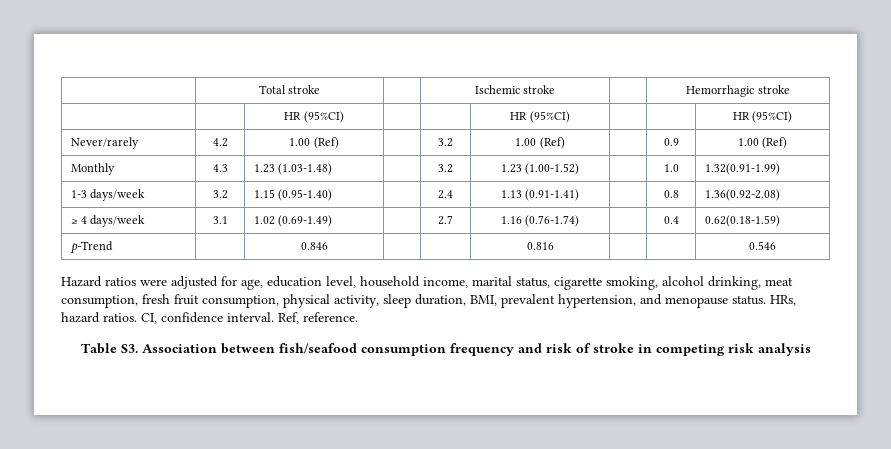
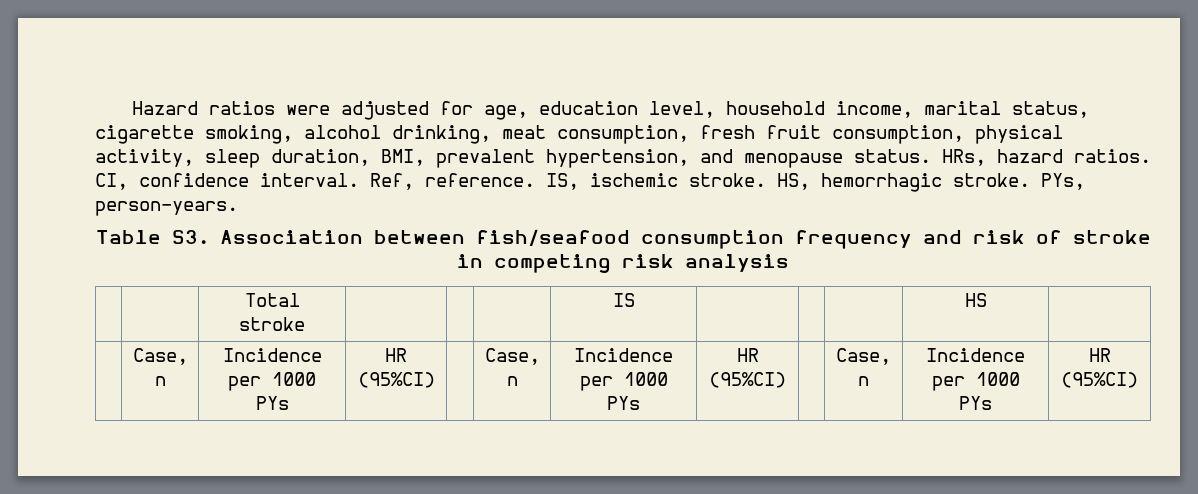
[258,85,321,94] [474,85,556,94] [686,85,790,97] [284,111,344,123] [510,111,570,123] [732,111,793,123] [70,137,139,149] [212,138,228,147] [289,137,339,149] [438,138,453,147] [515,137,565,149] [663,138,679,146] [737,137,788,149] [70,163,115,175] [212,164,228,172] [253,163,333,175] [438,164,453,173] [500,163,580,175] [663,164,679,172] [704,163,780,175] [70,189,146,201] [212,190,228,199] [253,189,333,201] [438,190,453,199] [500,189,580,201] [663,190,679,198] [704,189,780,201] [70,215,146,227] [212,216,228,224] [253,215,333,227] [438,215,453,225] [500,215,580,227] [663,216,679,224] [704,215,780,227] [69,241,113,254] [300,242,328,250] [526,242,554,250] [749,241,776,250] | Total stroke | | Ischemic stroke | | Hemorrhagic stroke // | | HR (95%CI) | | | HR (95%CI) | | | HR (95%CI) // Never/rarely | 4.2 | 1.00 (Ref) | | 3.2 | 1.00 (Ref) | | 0.9 | 1.00 (Ref) // Monthly | 4.3 | 1.23 (1.03-1.48) | | 3.2 | 1.23 (1.00-1.52) | | 1.0 | 1.32(0.91-1.99) // 1-3 days/week | 3.2 | 1.15 (0.95-1.40) | | 2.4 | 1.13 (0.91-1.41) | | 0.8 | 1.36(0.92-2.08) // ≥ 4 days/week | 3.1 | 1.02 (0.69-1.49) | | 2.7 | 1.16 (0.76-1.74) | | 0.4 | 0.62(0.18-1.59) // p-Trend | | 0.846 | | | 0.816 | | | 0.546 // -> (131, 108) none
(358, 317) none -> [546,173,1085,192] [95,201,238,216] IS, ischemic stroke. HS, hemorrhagic stroke. PYs, person-years.
(811, 349) none -> [244,293,300,307] [239,317,305,331] [612,293,635,307] [964,293,987,307] [132,348,188,365] [154,376,166,386] [222,348,322,362] [228,372,316,391] [255,396,289,410] [385,348,407,362] [357,372,435,388] [484,348,540,365] [506,376,518,386] [574,348,673,362] [579,372,668,391] [607,396,640,410] [736,348,759,362] [709,372,786,388] [836,348,891,365] [858,376,869,386] [926,348,1025,362] [931,372,1020,391] [959,396,992,410] [1088,348,1111,362] [1061,372,1138,388] // | | Total stroke | | | | IS | | | | HS | // | Case, n | Incidence per 1000 PYs | HR (95%CI) | | Case, n | Incidence per 1000 PYs | HR (95%CI) | | Case, n | Incidence per 1000 PYs | HR (95%CI)

